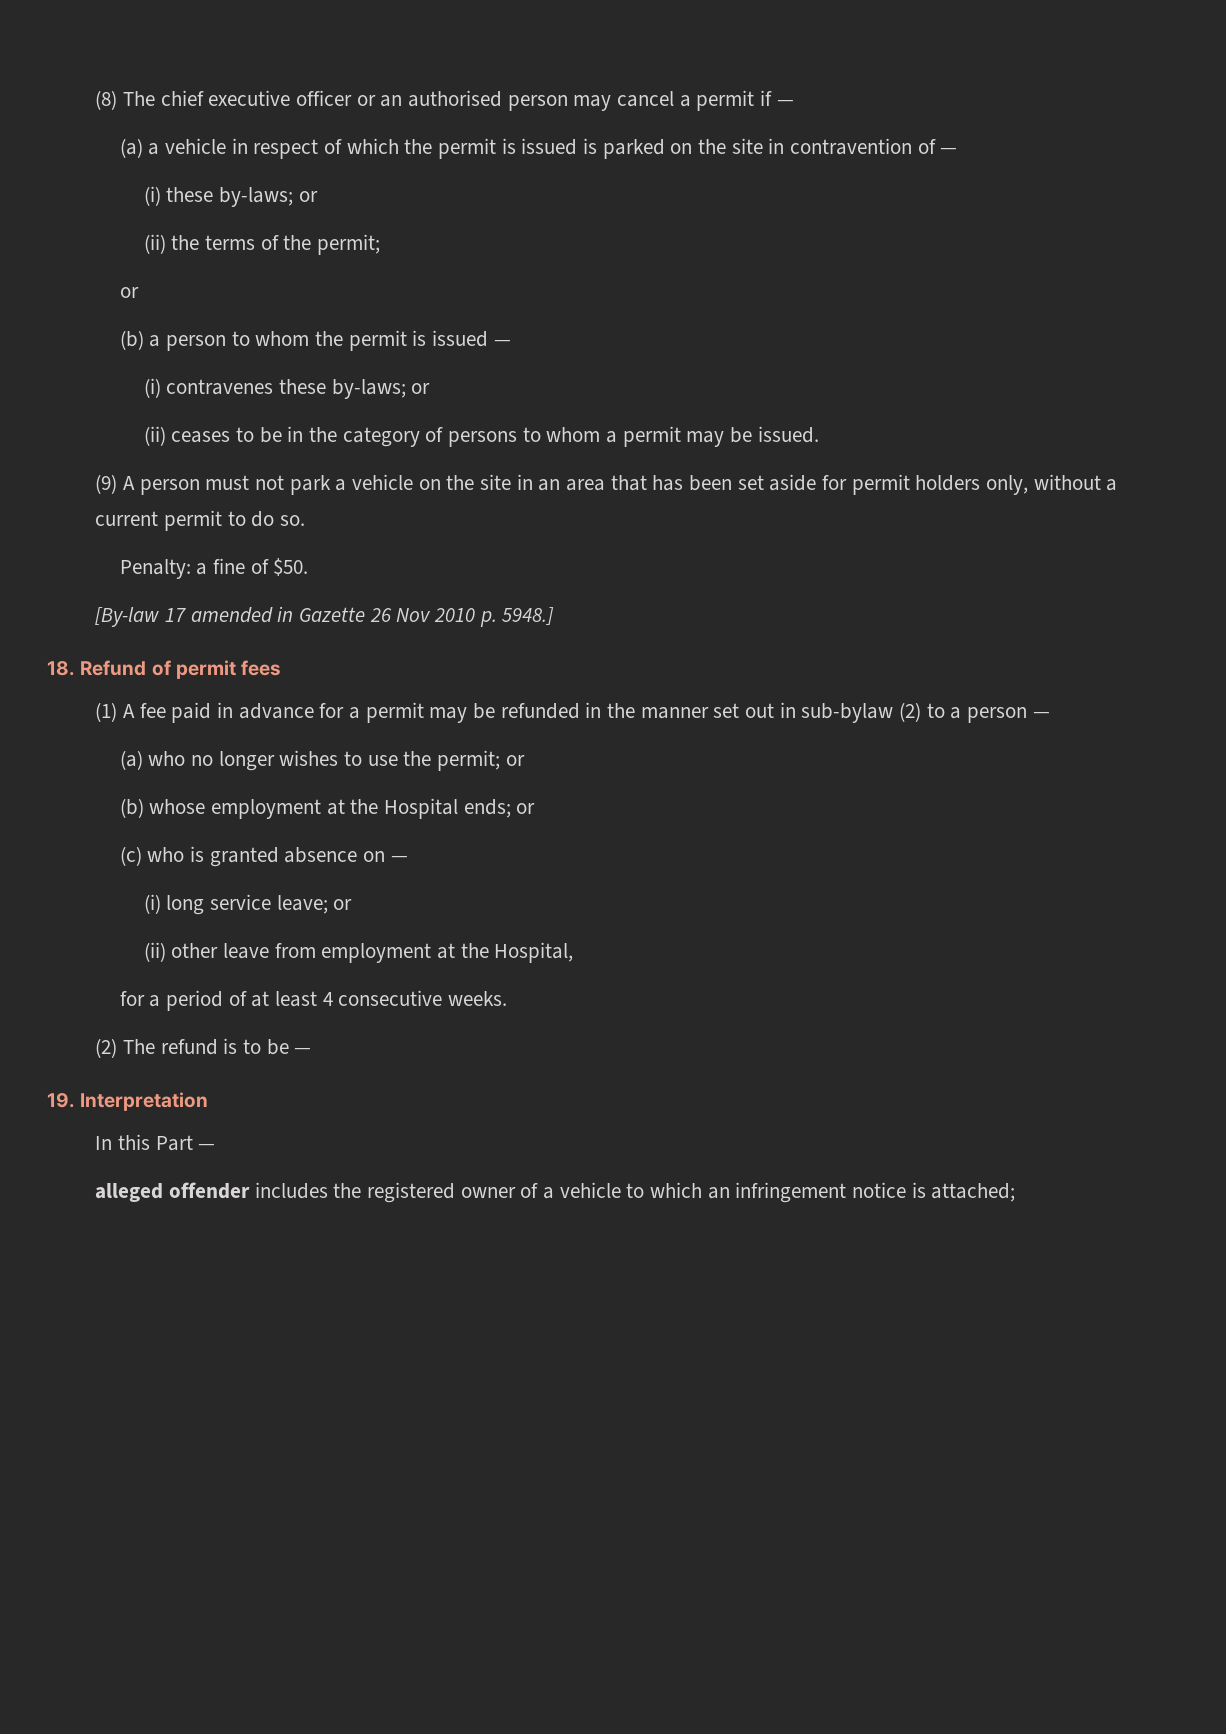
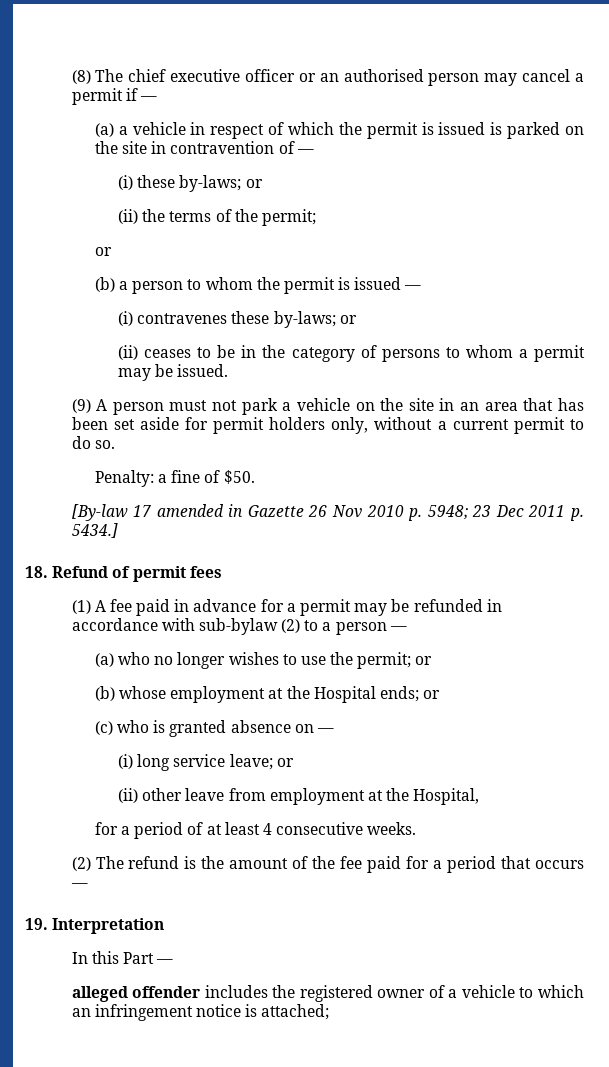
[502,607,555,625] 5948.] -> [427,505,584,521] [71,523,118,538] 5948; 23 Dec 2011 p. 5434.]
[607,702,796,719] the manner set out in -> [71,618,195,631] accordance with
[243,1039,289,1055] to be -> [201,856,584,873] the amount of the fee paid for a period that occurs

